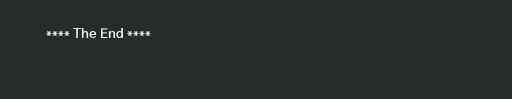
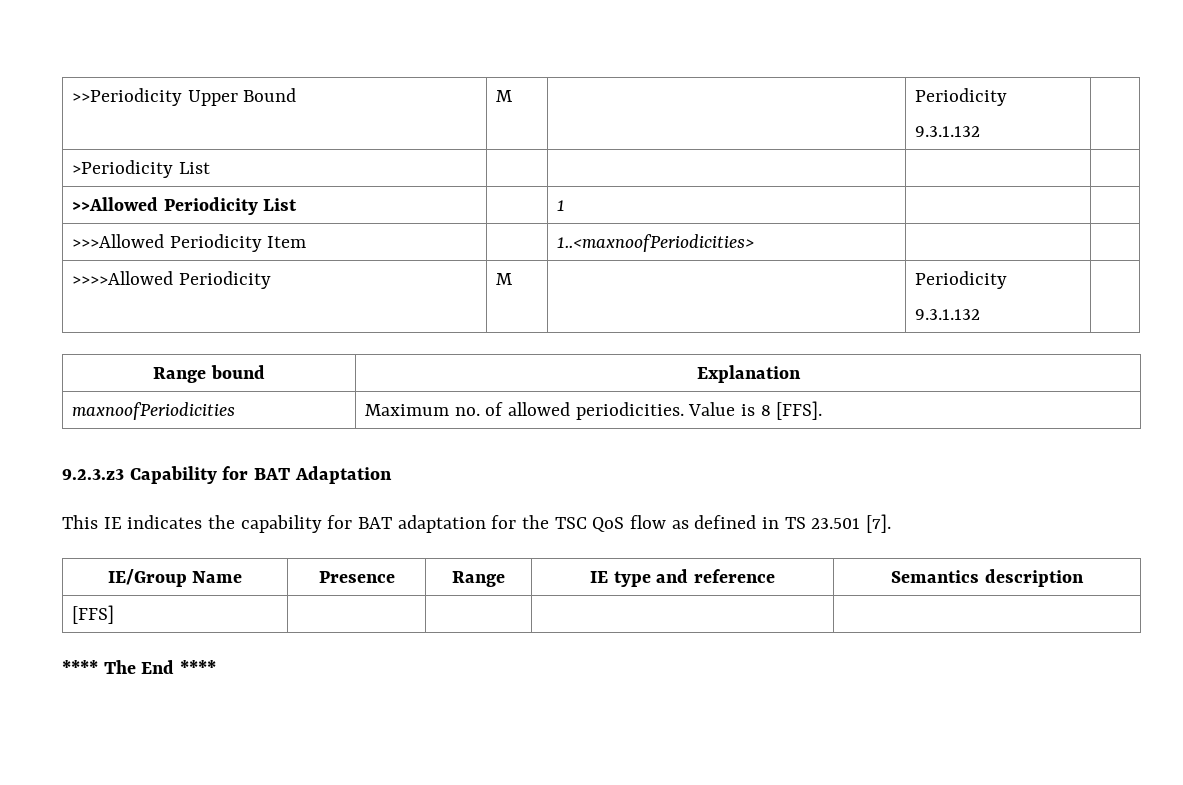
(46, 34) none -> [71,88,297,106] [495,90,512,102] [914,88,1007,106] [914,126,980,137] [71,160,210,178] [71,197,298,215] [556,200,565,211] [71,234,307,252] [556,234,754,252] [71,271,271,289] [495,273,512,285] [914,271,1007,289] [914,309,980,320] [153,365,265,383] [696,365,801,383] [71,402,235,420] [364,401,823,420] [62,466,392,484] [62,514,892,533] [107,569,243,587] [318,571,395,583] [452,571,505,587] [589,569,776,587] [891,569,1084,587] [71,605,114,624] >>Periodicity Upper Bound | M | | Periodicity // 9.3.1.132 | // >Periodicity List | | | | // >>Allowed Periodicity List | | 1 | | // >>>Allowed Periodicity Item | | 1..<maxnoofPeriodicities> | | // >>>>Allowed Periodicity | M | | Periodicity // 9.3.1.132 | // Range bound | Explanation // maxnoofPeriodicities | Maximum no. of allowed periodicities. Value is 8 [FFS]. // 9.2.3.z3 Capability for BAT Adaptation // This IE indicates the capability for BAT adaptation for the TSC QoS flow as defined in TS 23.501 [7]. // IE/Group Name | Presence | Range | IE type and reference | Semantics description // [FFS] | | | | //

